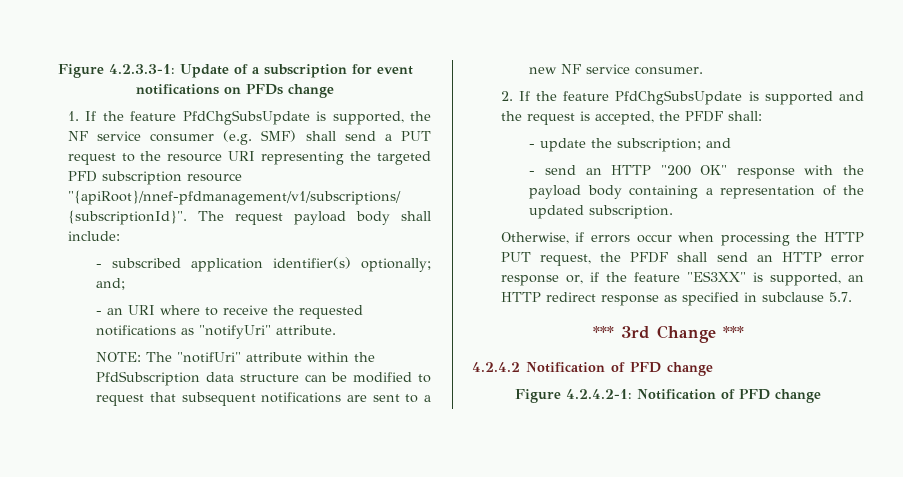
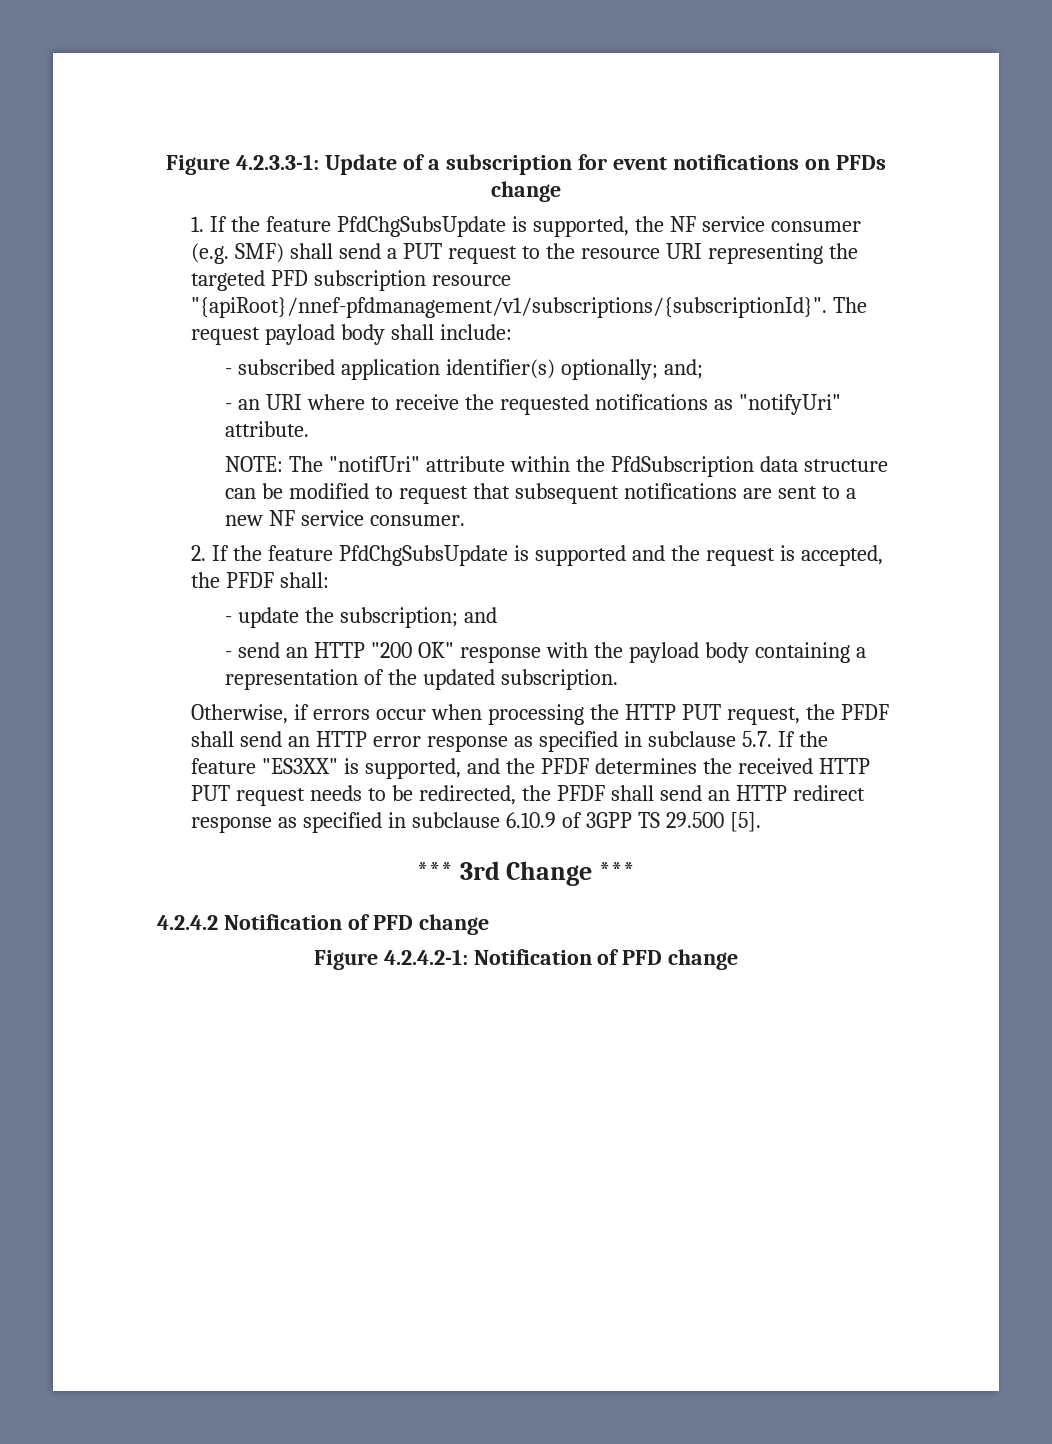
[565,272,599,284] or, if -> [513,731,795,752] as specified in subclause 5.7. If
(841, 279) none -> [466,758,870,774] [191,785,702,806] and the PFDF determines the received HTTP PUT request needs to be redirected, the PFDF shall send
[828,292,852,302] 5.7. -> [505,812,761,832] 6.10.9 of 3GPP TS 29.500 [5].

